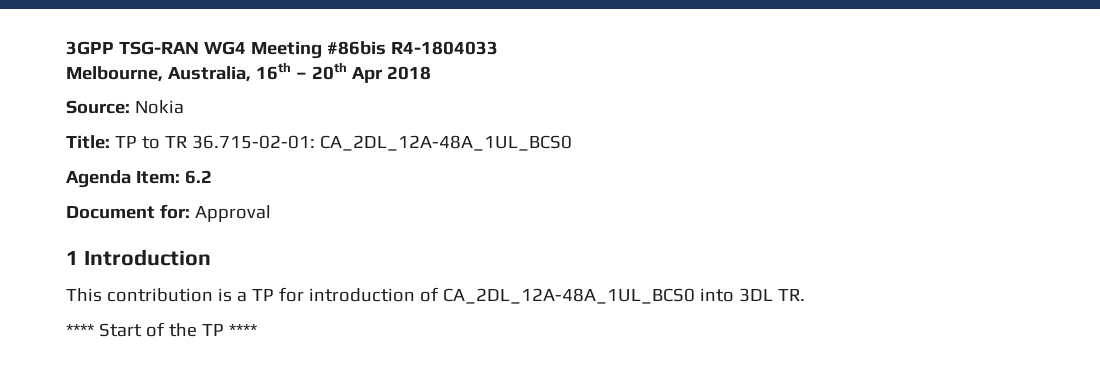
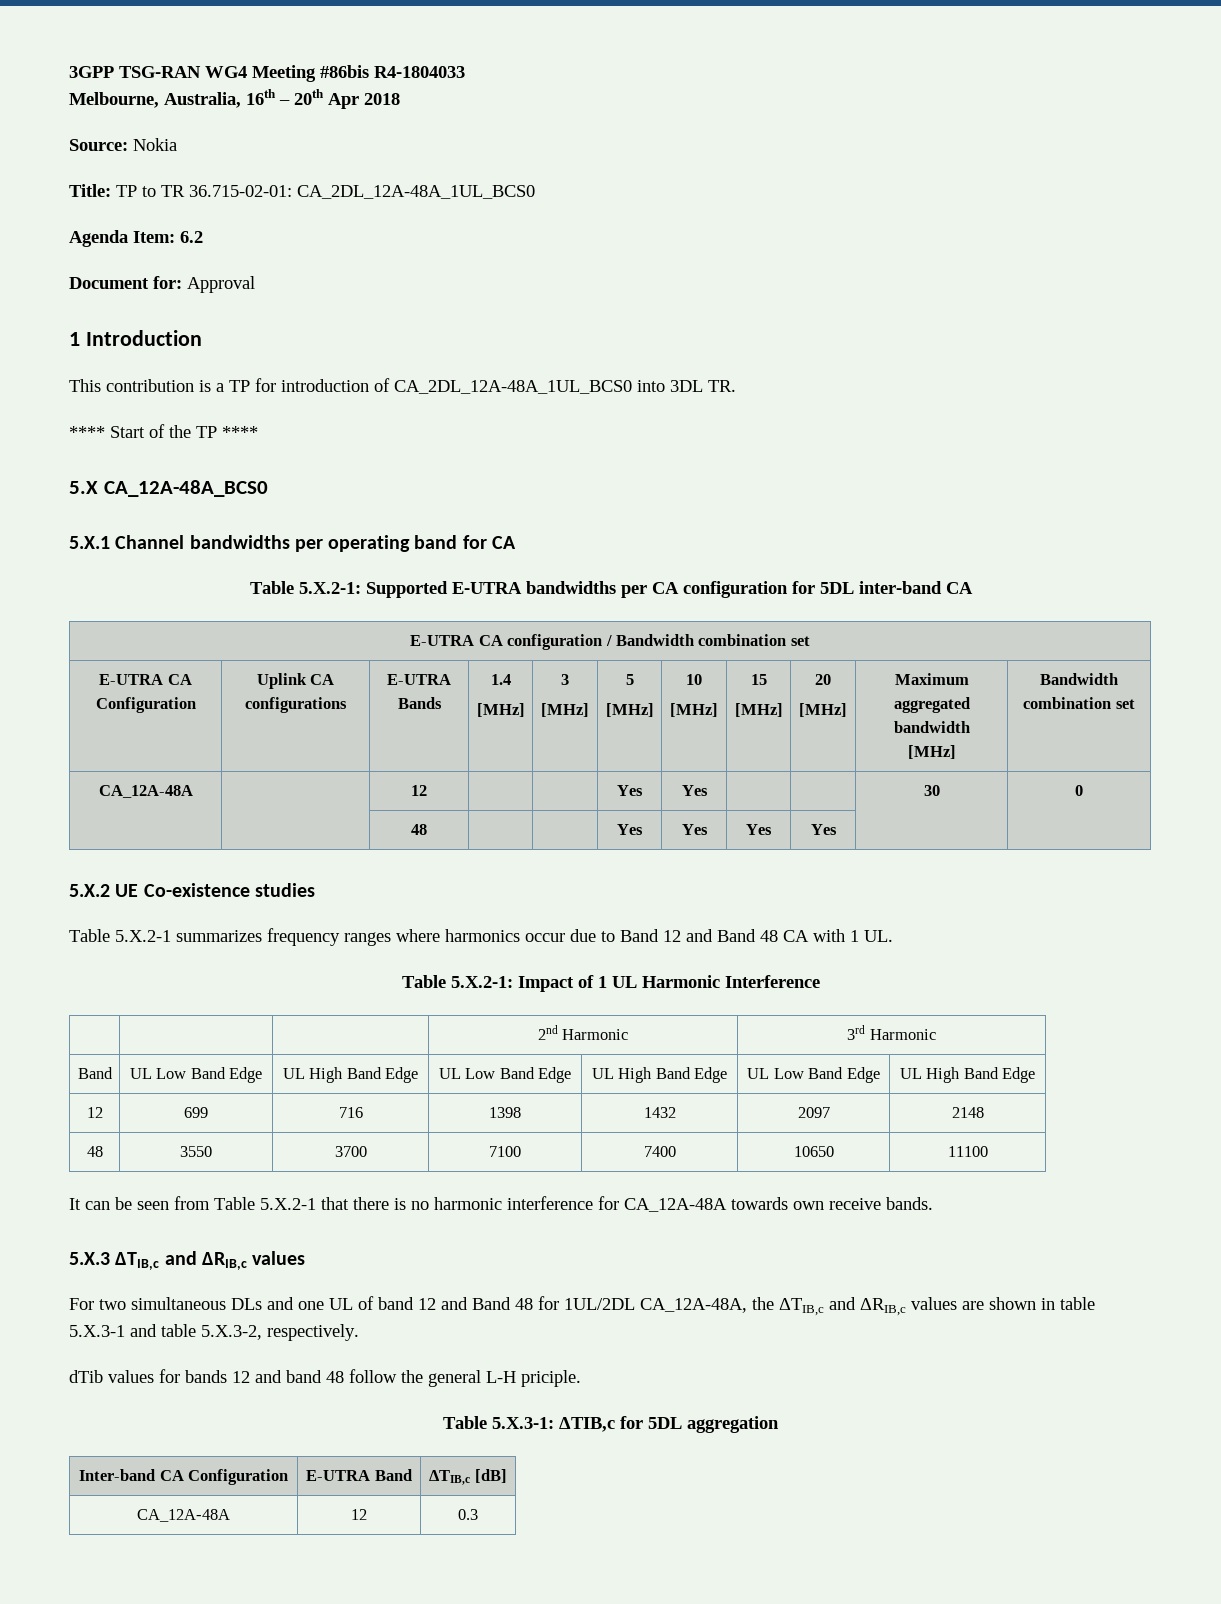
(257, 330) none -> [69,480,268,497] [69,535,516,552] [249,581,973,598] [410,634,810,650] [99,674,192,685] [95,697,196,713] [256,673,335,689] [245,697,347,713] [387,674,451,685] [397,697,442,709] [490,674,511,685] [476,703,525,717] [561,674,569,685] [541,703,589,717] [625,674,634,685] [605,703,654,717] [686,674,702,685] [670,703,718,717] [750,674,767,685] [734,703,783,717] [815,674,831,685] [799,703,847,717] [894,673,969,685] [893,697,970,713] [893,721,970,733] [907,745,956,759] [1040,673,1118,685] [1023,697,1135,709] [98,785,193,798] [411,785,427,796] [617,785,643,796] [681,785,708,796] [923,785,940,796] [1075,785,1083,796] [411,824,427,835] [617,824,643,835] [681,824,708,835] [746,824,772,835] [810,824,837,835] [69,883,315,897] [69,928,893,946] [401,975,820,992] [537,1025,629,1040] [847,1025,936,1040] [77,1067,113,1079] [129,1067,263,1083] [282,1067,419,1083] [438,1067,572,1083] [591,1067,728,1083] [747,1067,880,1083] [899,1067,1036,1083] [86,1107,103,1118] [184,1107,208,1118] [338,1107,363,1118] [489,1107,521,1118] [643,1107,676,1118] [797,1107,830,1118] [951,1107,984,1118] [86,1146,103,1157] [180,1146,212,1157] [334,1146,367,1157] [489,1146,521,1157] [643,1146,676,1157] [793,1146,834,1157] [947,1146,988,1157] [69,1196,933,1212] [69,1251,306,1270] [69,1296,1095,1316] [69,1324,359,1341] [69,1369,581,1387] [443,1416,779,1433] [79,1469,288,1485] [306,1469,412,1481] [429,1469,507,1485] [137,1509,230,1522] [351,1509,367,1520] [458,1509,478,1520] // 5.X CA_12A-48A_BCS0 // 5.X.1 Channel bandwidths per operating band for CA // Table 5.X.2-1: Supported E-UTRA bandwidths per CA configuration for 5DL inter-band CA // E-UTRA CA configuration / Bandwidth combination set // E-UTRA CA Configuration | Uplink CA configurations | E-UTRA Bands | 1.4 // [MHz] | 3 // [MHz] | 5 // [MHz] | 10 // [MHz] | 15 // [MHz] | 20 // [MHz] | Maximum aggregated bandwidth // [MHz] | Bandwidth combination set // CA_12A-48A | | 12 | | | Yes | Yes | | | 30 | 0 // | | 48 | | | Yes | Yes | Yes | Yes | | // 5.X.2 UE Co-existence studies // Table 5.X.2-1 summarizes frequency ranges where harmonics occur due to Band 12 and Band 48 CA with 1 UL. // Table 5.X.2-1: Impact of 1 UL Harmonic Interference // | | | 2nd Harmonic | 3rd Harmonic // Band | UL Low Band Edge | UL High Band Edge | UL Low Band Edge | UL High Band Edge | UL Low Band Edge | UL High Band Edge // 12 | 699 | 716 | 1398 | 1432 | 2097 | 2148 // 48 | 3550 | 3700 | 7100 | 7400 | 10650 | 11100 // It can be seen from Table 5.X.2-1 that there is no harmonic interference for CA_12A-48A towards own receive bands. // 5.X.3 ∆TIB,c and ∆RIB,c values // For two simultaneous DLs and one UL of band 12 and Band 48 for 1UL/2DL CA_12A-48A, the ΔTIB,c and ΔRIB,c values are shown in table 5.X.3-1 and table 5.X.3-2, respectively. // dTib values for bands 12 and band 48 follow the general L-H priciple. // Table 5.X.3-1: ΔTIB,c for 5DL aggregation // Inter-band CA Configuration | E-UTRA Band | ΔTIB,c [dB] // CA_12A-48A | 12 | 0.3

